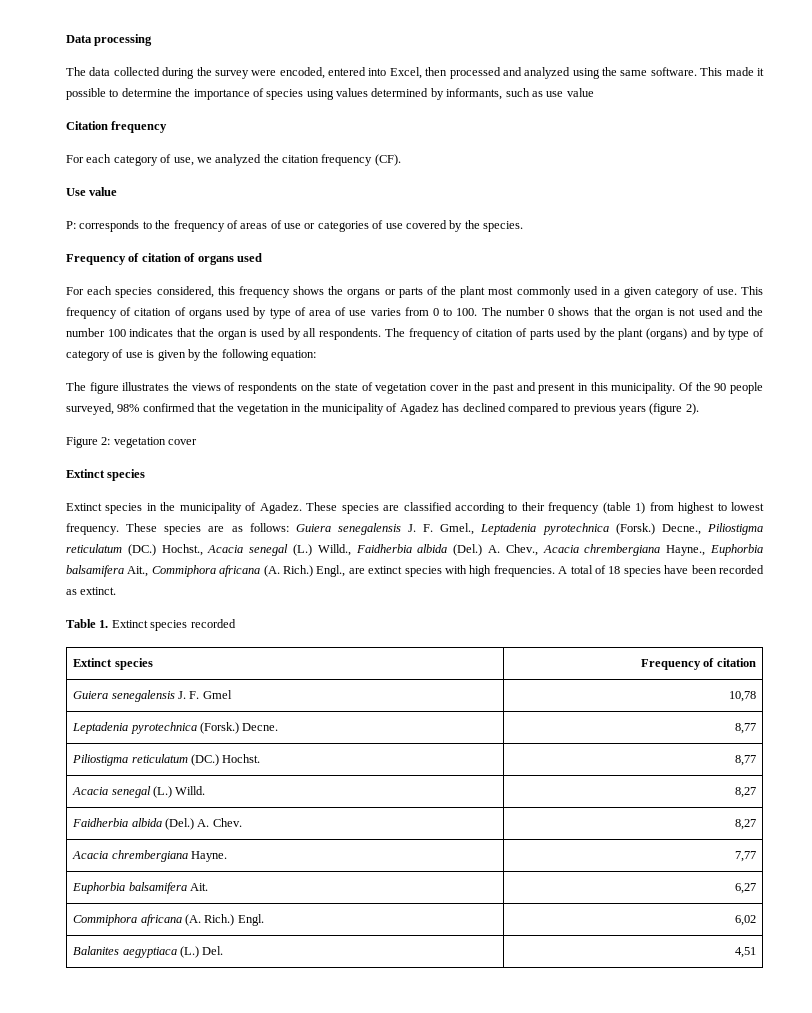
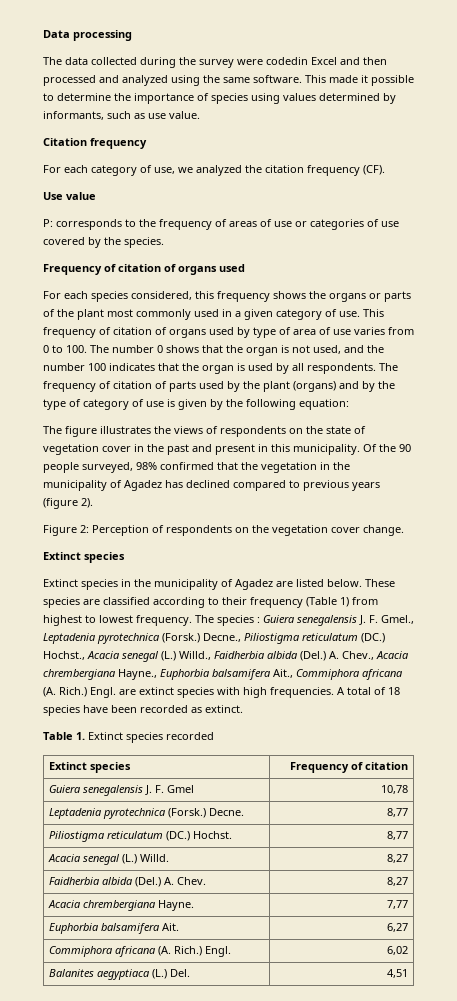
[279,67,422,79] encoded, entered into Excel, -> [266,57,360,65] codedin Excel and
[566,88,594,97] value -> [169,111,200,119] value.
[698,307,723,316] used -> [313,345,341,354] used,
(726, 334) none -> [378,381,395,389] the
[113,437,198,448] vegetation cover -> [92,525,404,536] Perception of respondents on the vegetation cover change.
[259,502,302,514] Agadez. -> [235,579,362,590] Agadez are listed below.
[602,502,631,514] (table -> [306,597,337,607] (Table
[126,523,289,535] These species are as follows: -> [195,615,260,626] The species :
[316,565,346,577] Engl., -> [90,687,116,698] Engl.

